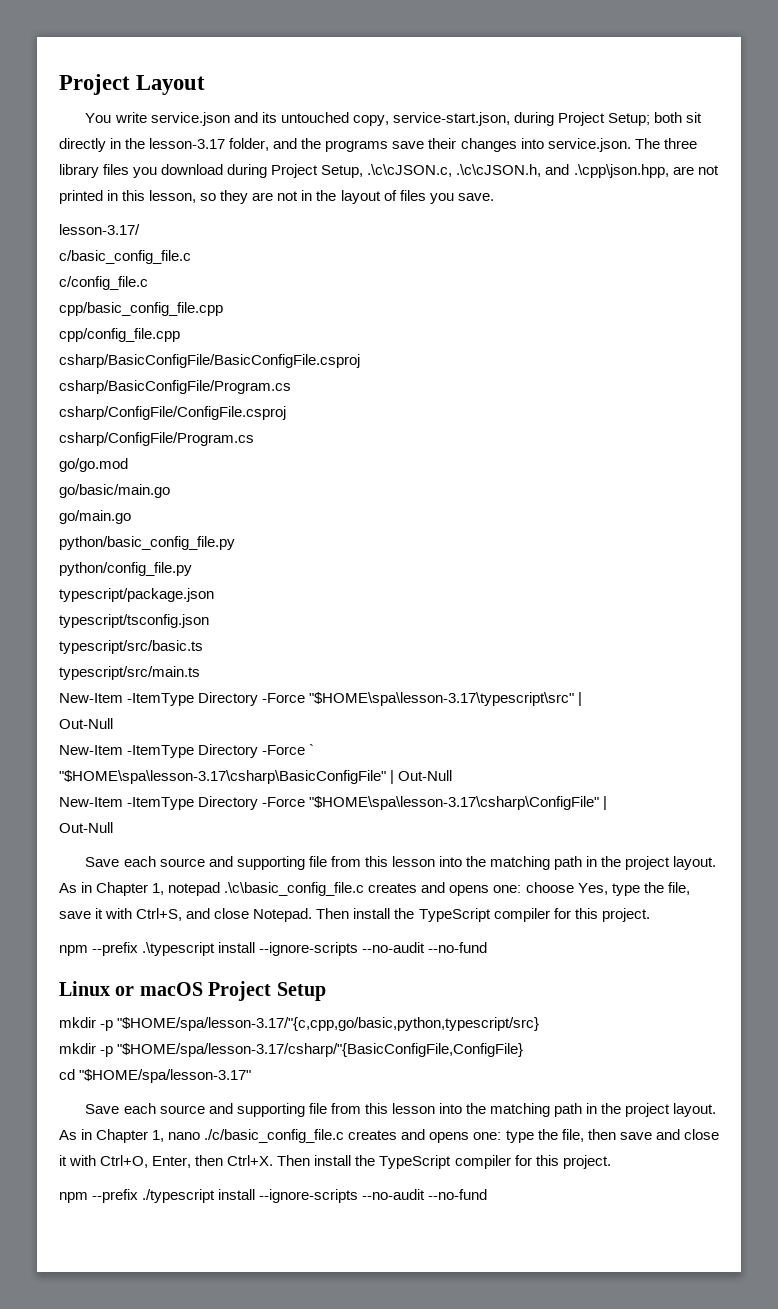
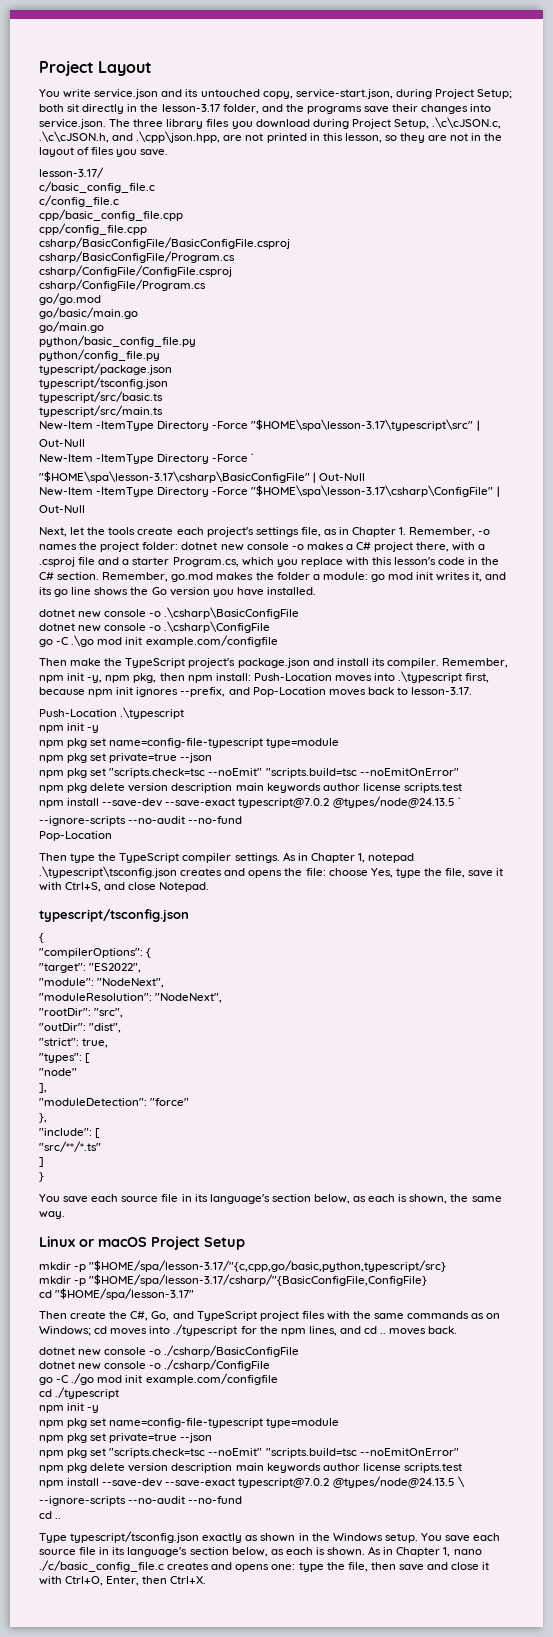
[85,856,717,870] Save each source and supporting file from this lesson into the matching path in the project layout. -> [39,527,491,537] [39,542,486,552] [39,557,500,567] [39,572,507,582] [39,587,316,597] [39,607,300,619] [39,621,271,633] [39,635,278,647] [39,658,509,668] [39,671,490,683] [39,687,473,697] [39,707,185,719] [39,723,100,733] [39,738,340,748] [39,753,213,763] [39,768,459,778] [39,783,462,793] [39,796,461,808] [39,816,243,826] [39,831,112,841] [39,853,280,863] Next, let the tools create each project's settings file, as in Chapter 1. Remember, -o names the project folder: dotnet new console -o makes a C# project there, with a .csproj file and a starter Program.cs, which you replace with this lesson's code in the C# section. Remember, go.mod makes the folder a module: go mod init writes it, and its go line shows the Go version you have installed. // dotnet new console -o .\csharp\BasicConfigFile // dotnet new console -o .\csharp\ConfigFile // go -C .\go mod init example.com/configfile // Then make the TypeScript project's package.json and install its compiler. Remember, npm init -y, npm pkg, then npm install: Push-Location moves into .\typescript first, because npm init ignores --prefix, and Pop-Location moves back to lesson-3.17. // Push-Location .\typescript // npm init -y // npm pkg set name=config-file-typescript type=module // npm pkg set private=true --json // npm pkg set "scripts.check=tsc --noEmit" "scripts.build=tsc --noEmitOnError" // npm pkg delete version description main keywords author license scripts.test // npm install --save-dev --save-exact typescript@7.0.2 @types/node@24.13.5 ` // --ignore-scripts --no-audit --no-fund // Pop-Location // Then type the TypeScript compiler settings.
[224,882,522,896] .\c\basic_config_file.c creates and opens one: -> [39,866,326,878] .\typescript\tsconfig.json creates and opens the file:
[316,908,650,922] [59,942,488,956] Then install the TypeScript compiler for this project. // npm --prefix .\typescript install --ignore-scripts --no-audit --no-fund -> [39,909,189,922] [39,933,44,943] [39,948,152,958] [39,963,142,973] [39,978,165,988] [39,993,223,1003] [39,1008,124,1018] [39,1023,122,1033] [39,1038,109,1048] [39,1053,91,1063] [39,1068,77,1076] [39,1083,47,1093] [39,1098,190,1106] [39,1113,47,1123] [39,1128,101,1138] [39,1141,101,1152] [39,1157,44,1167] [39,1172,44,1182] [39,1194,502,1204] [39,1211,65,1219] // typescript/tsconfig.json // { // "compilerOptions": { // "target": "ES2022", // "module": "NodeNext", // "moduleResolution": "NodeNext", // "rootDir": "src", // "outDir": "dist", // "strict": true, // "types": [ // "node" // ], // "moduleDetection": "force" // }, // "include": [ // "src/**/*.ts" // ] // } // You save each source file in its language's section below, as each is shown, the same way.
[85,1103,717,1117] Save each source and supporting file from this lesson into the matching path in the project layout. -> [39,1311,501,1321] [39,1324,458,1336] [39,1345,300,1357] [39,1359,271,1371] [39,1373,278,1385] [39,1387,120,1399] [39,1403,100,1413] [39,1418,340,1428] [39,1433,213,1443] [39,1448,459,1458] [39,1463,462,1473] [39,1476,465,1488] [39,1496,243,1506] [39,1511,62,1519] [39,1531,501,1543] [39,1547,366,1557] Then create the C#, Go, and TypeScript project files with the same commands as on Windows; cd moves into ./typescript for the npm lines, and cd .. moves back. // dotnet new console -o ./csharp/BasicConfigFile // dotnet new console -o ./csharp/ConfigFile // go -C ./go mod init example.com/configfile // cd ./typescript // npm init -y // npm pkg set name=config-file-typescript type=module // npm pkg set private=true --json // npm pkg set "scripts.check=tsc --noEmit" "scripts.build=tsc --noEmitOnError" // npm pkg delete version description main keywords author license scripts.test // npm install --save-dev --save-exact typescript@7.0.2 @types/node@24.13.5 \ // --ignore-scripts --no-audit --no-fund // cd .. // Type typescript/tsconfig.json exactly as shown in the Windows setup. You save each source file in its language's section below, as each is shown.
[277,1155,611,1169] [59,1189,488,1203] Then install the TypeScript compiler for this project. // npm --prefix ./typescript install --ignore-scripts --no-audit --no-fund -> (207, 1580) none

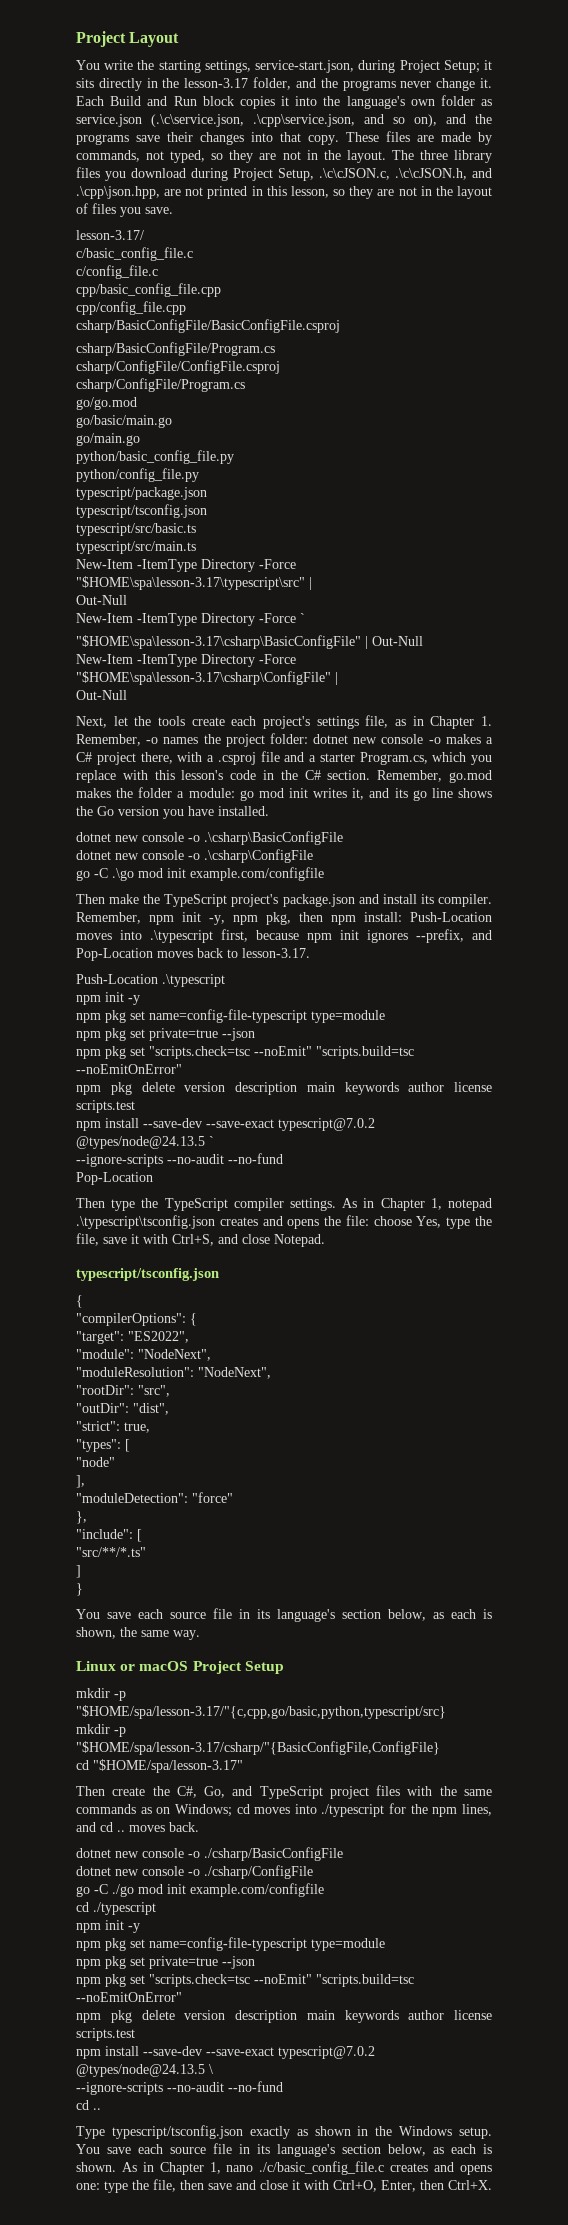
[94,89,293,99] service.json and its untouched copy, -> [137,60,251,73] the starting settings,
[39,104,80,112] both sit -> [484,60,492,70] [76,78,94,88] it sits
[364,104,492,114] [39,119,106,129] save their changes into service.json. -> [400,78,492,91] [76,95,493,109] [76,114,492,127] [76,131,492,145] [76,150,386,163] never change it. Each Build and Run block copies it into the language's own folder as service.json (.\c\service.json, .\cpp\service.json, and so on), and the programs save their changes into that copy. These files are made by commands, not typed, so they are not in the layout.

